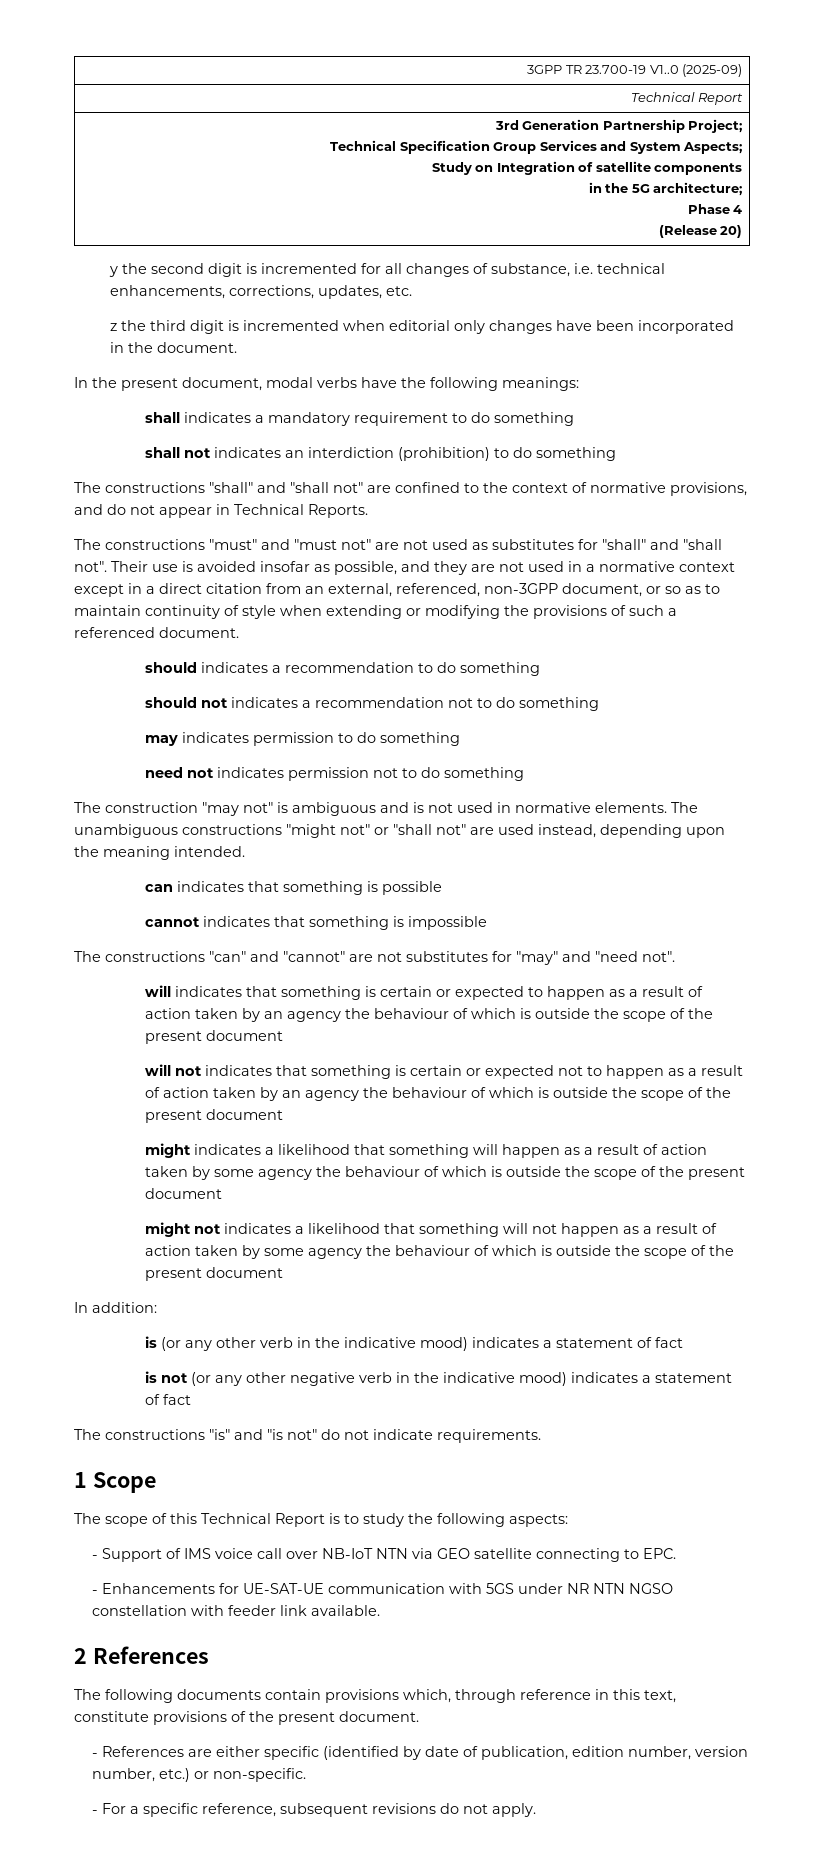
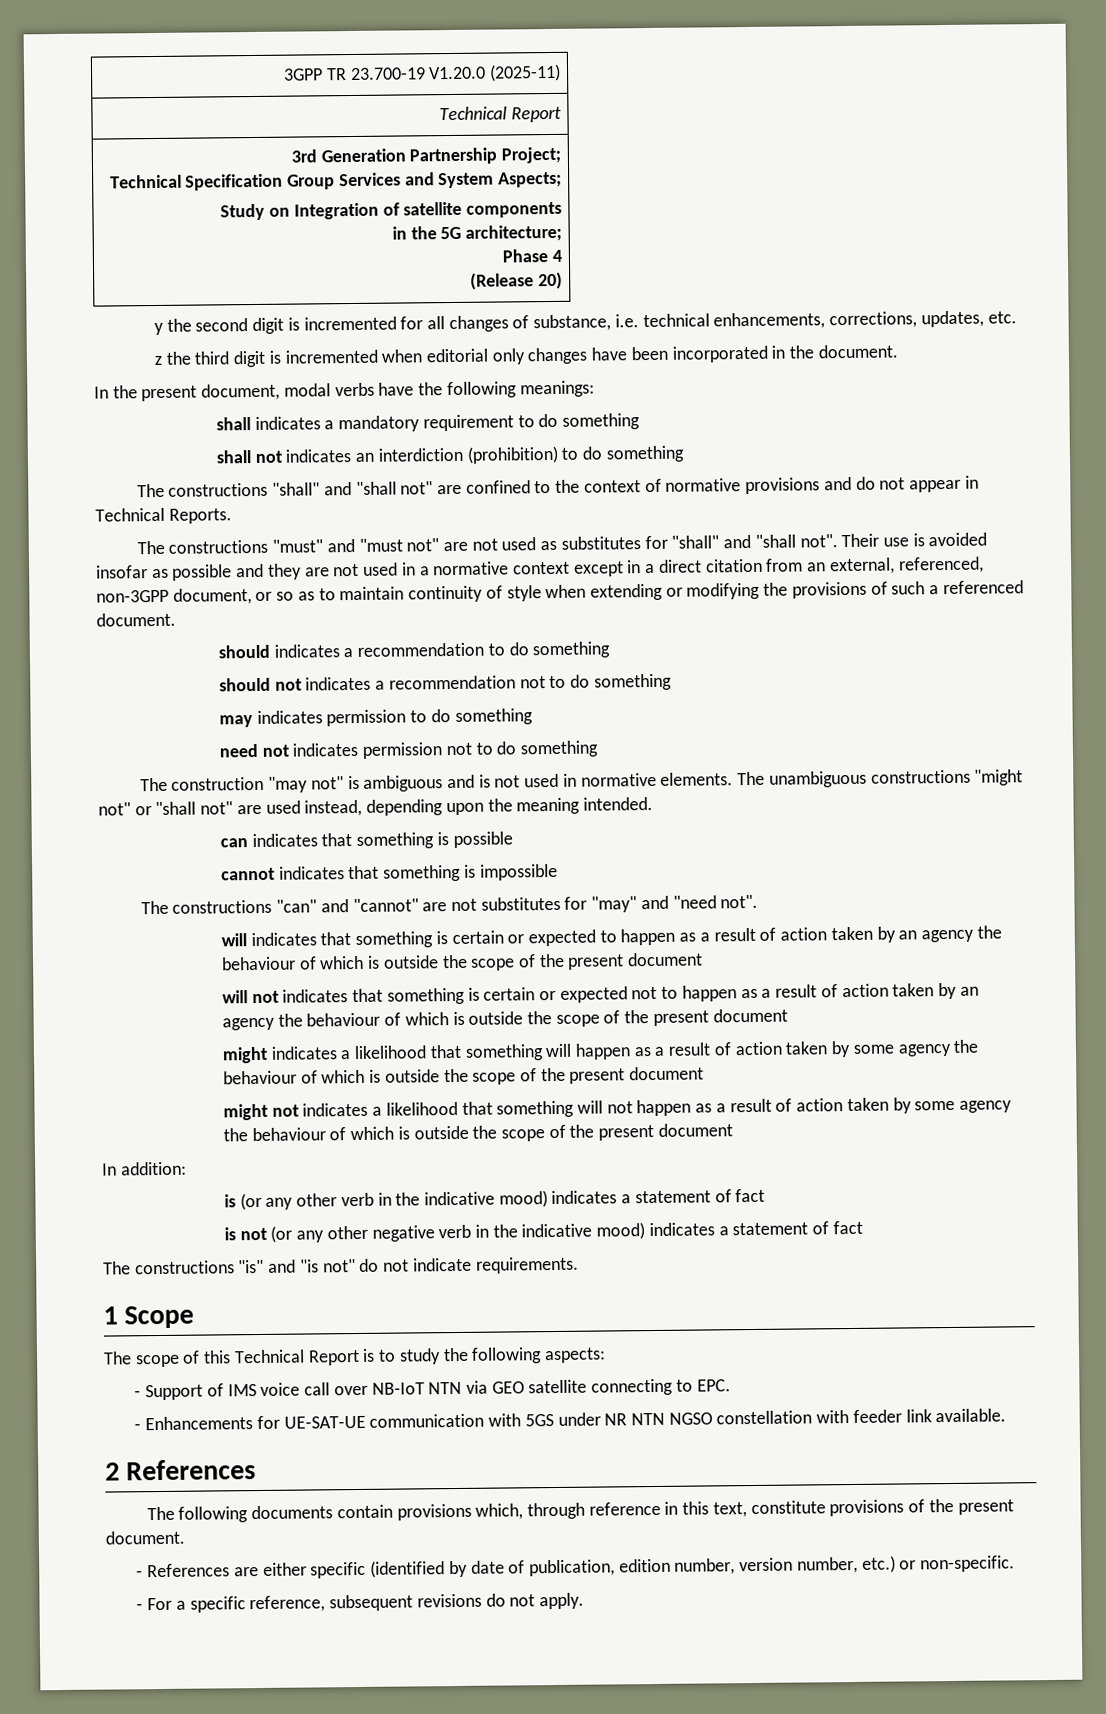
[649,64,743,77] V1..0 (2025-09) -> [428,63,562,82] V1.20.0 (2025-11)
[670,482,747,496] provisions, -> [745,477,821,495] provisions
[334,561,397,575] possible, -> [172,564,233,581] possible

